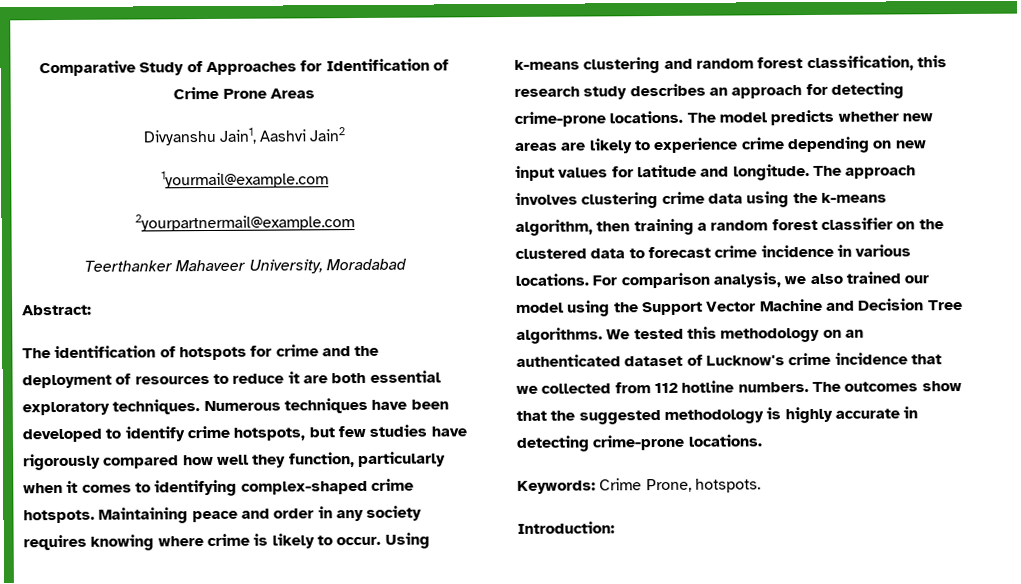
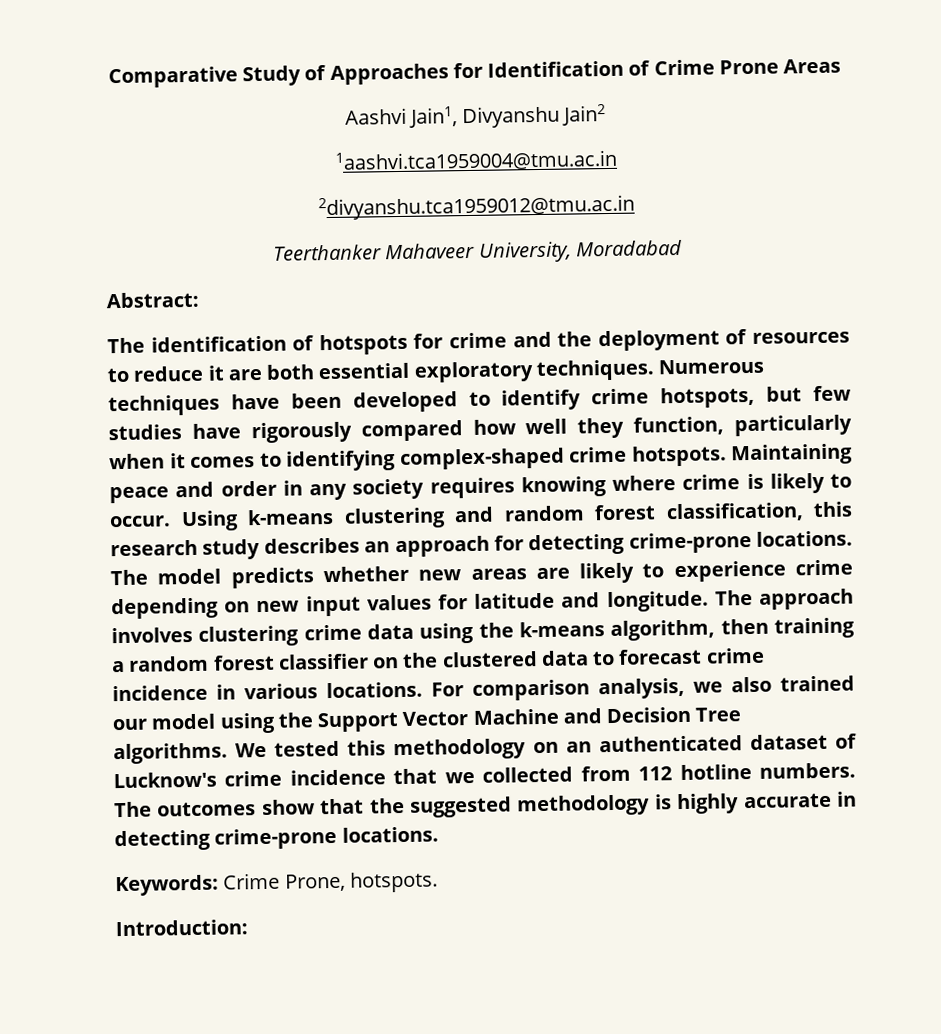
[142,127,307,146] Divyanshu Jain1, Aashvi -> [344,105,561,129] Aashvi Jain1, Divyanshu
[161,170,329,189] [135,213,355,232] 1yourmail@example.com // 2yourpartnermail@example.com -> [334,148,618,172] [318,193,635,221] 1aashvi.tca1959004@tmu.ac.in // 2divyanshu.tca1959012@tmu.ac.in

